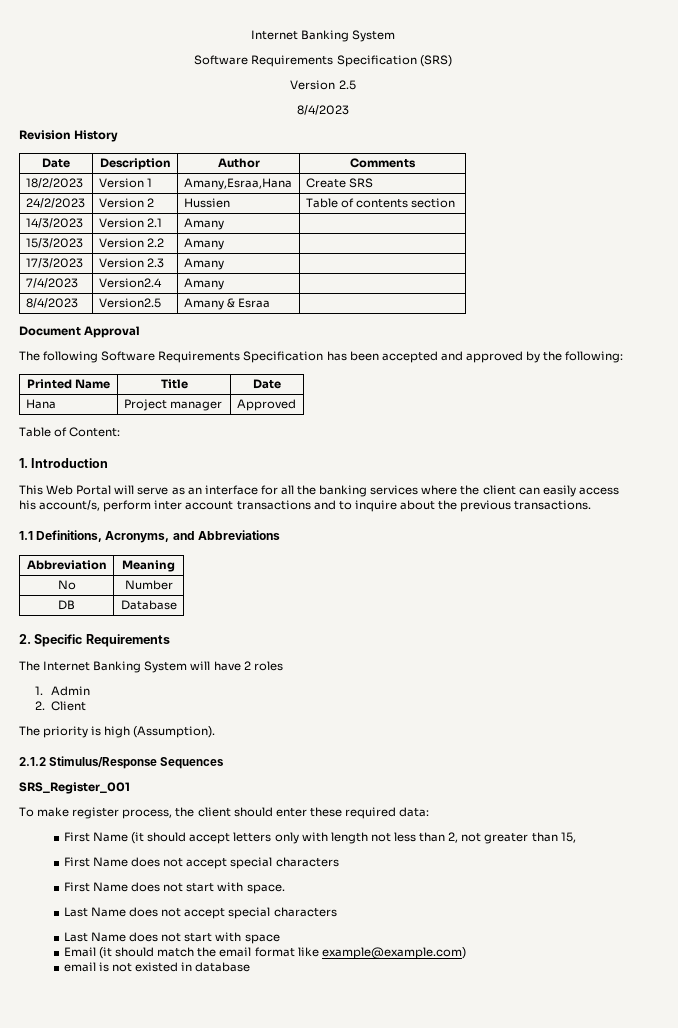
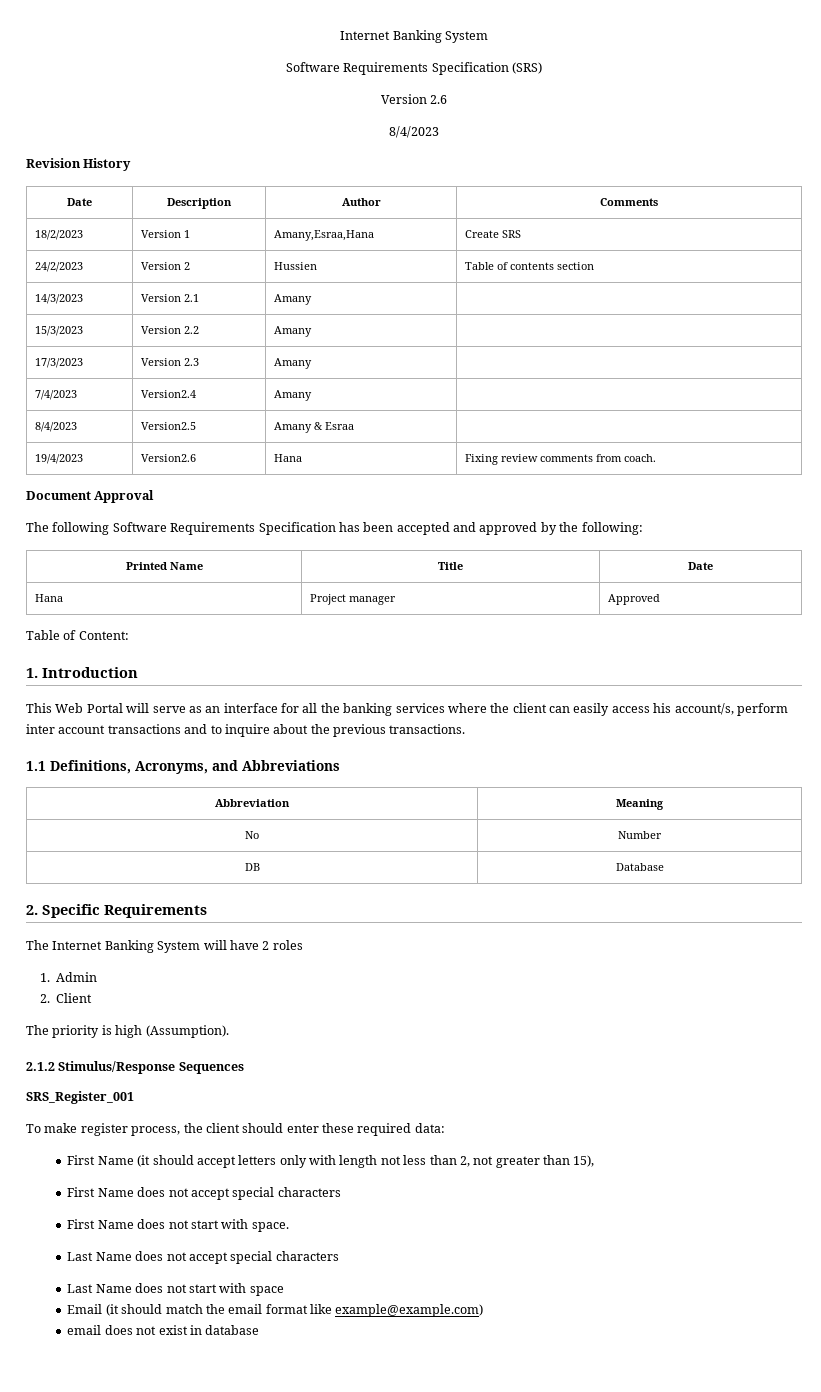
[338,80,356,90] 2.5 -> [430,95,448,104] 2.6
(270, 303) none -> [34,454,83,464] [140,454,196,462] [273,454,302,462] [464,454,656,465] // 19/4/2023 | Version2.6 | Hana | Fixing review comments from coach.
[560,832,576,843] 15, -> [573,1155,595,1167] 15),
[99,962,179,972] is not existed -> [104,1325,188,1335] does not exist

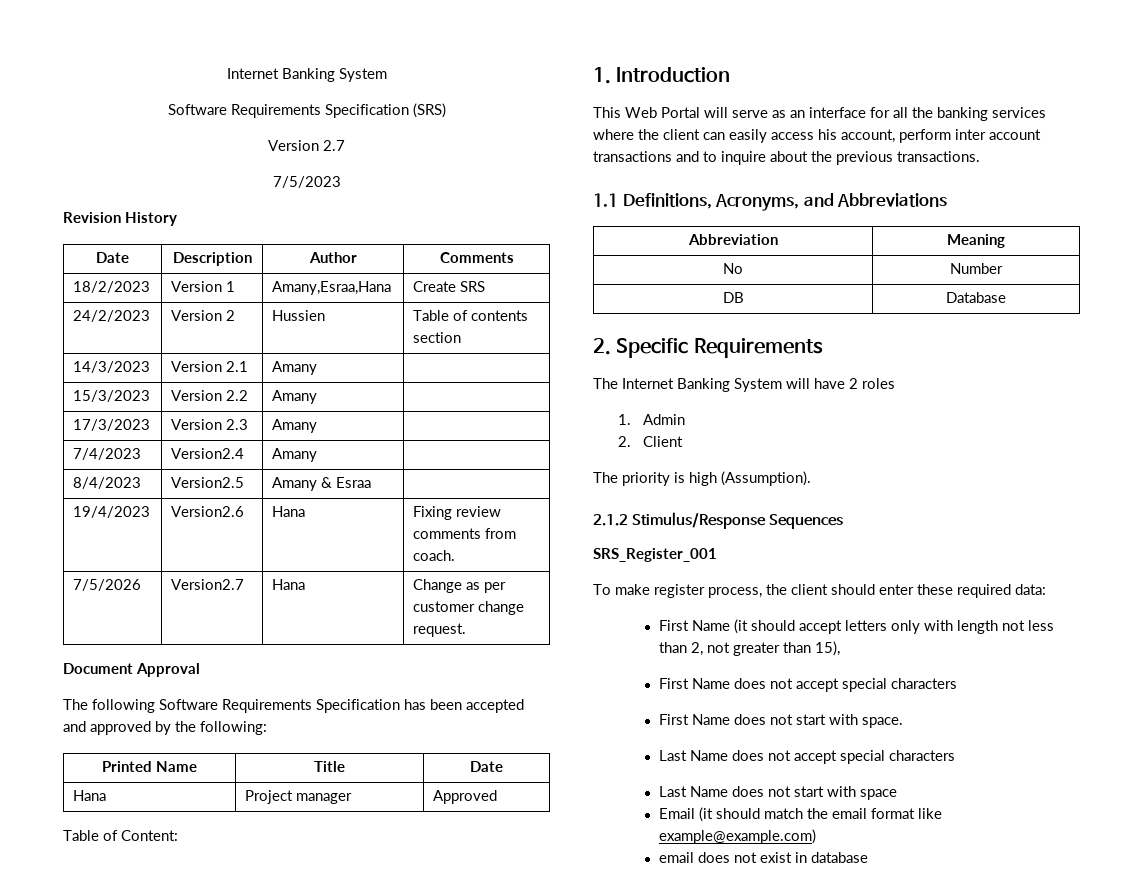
[430,95,448,104] [389,126,439,138] 2.6 // 8/4/2023 -> [323,140,345,151] [272,176,341,188] 2.7 // 7/5/2023
(656, 458) none -> [73,579,142,591] [171,579,245,590] [272,579,306,590] [413,579,507,593] [413,601,525,615] [413,623,467,637] // 7/5/2026 | Version2.7 | Hana | Change as per customer change request.
[674,703,734,715] account/s, -> [841,129,895,143] account,

